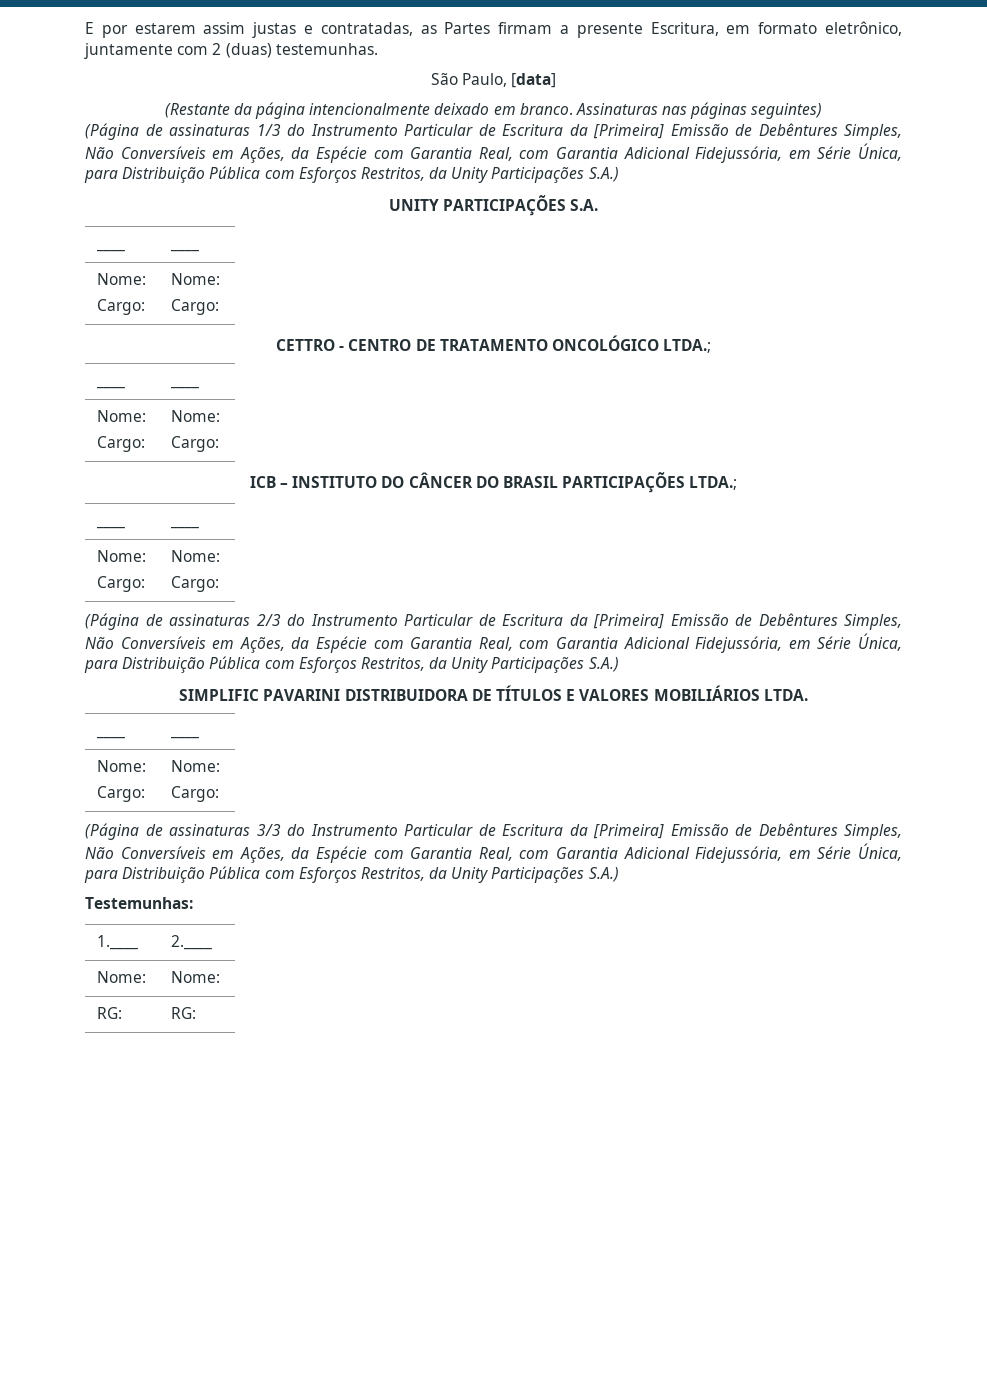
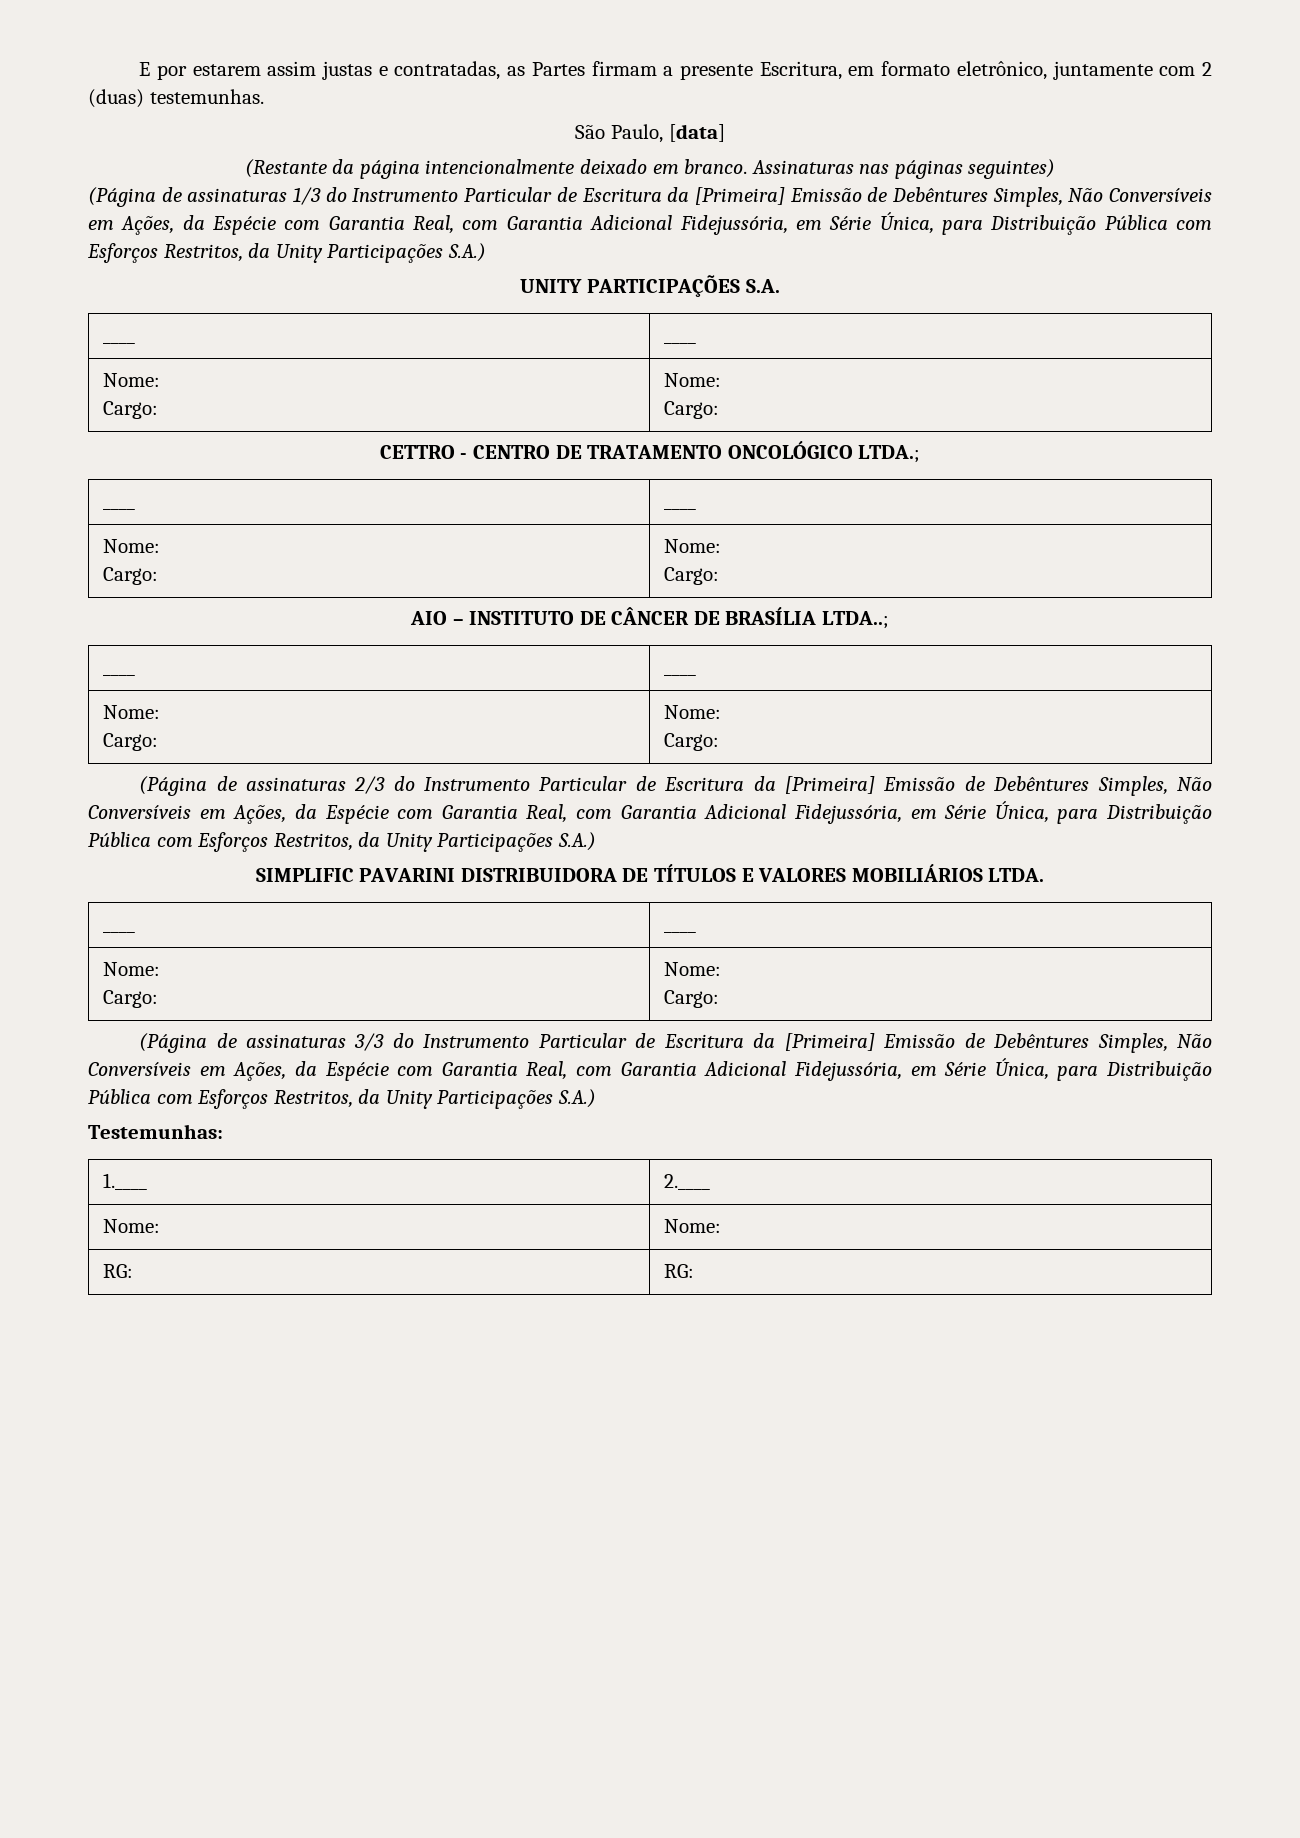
[249,476,276,488] ICB -> [410,611,448,625] AIO
[381,472,738,493] DO CÂNCER DO BRASIL PARTICIPAÇÕES LTDA.; -> [579,607,889,629] DE CÂNCER DE BRASÍLIA LTDA..;

